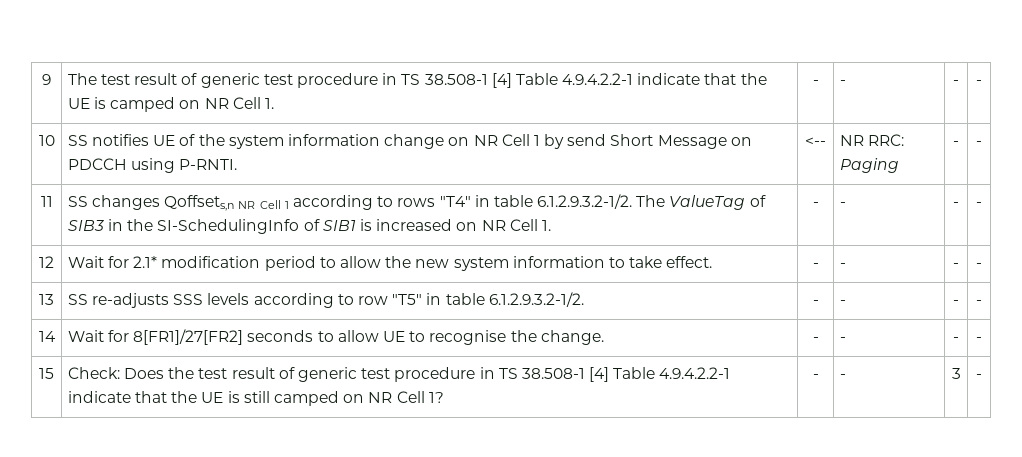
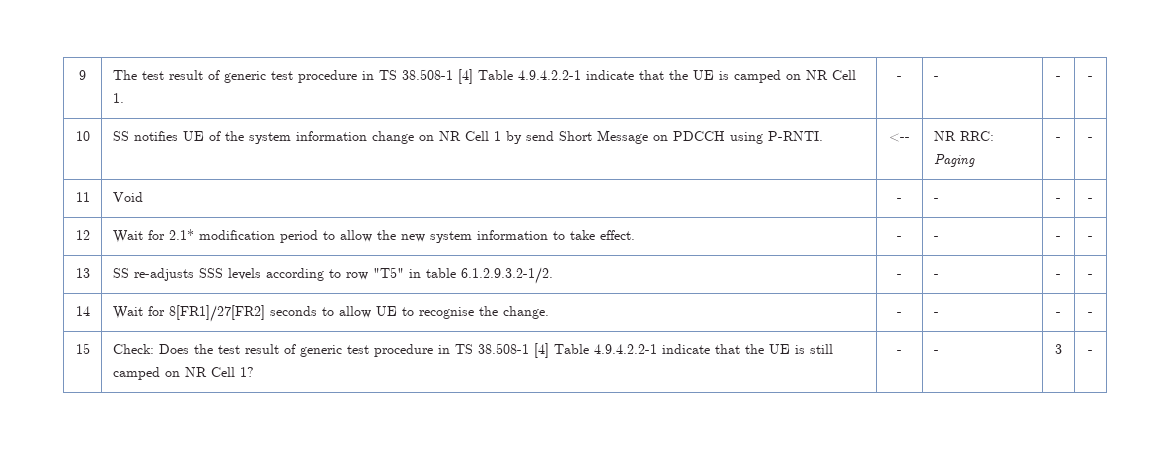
[67,194,766,211] [67,219,551,234] SS changes Qoffsets,n NR Cell 1 according to rows "T4" in table 6.1.2.9.3.2-1/2. The ValueTag of SIB3 in the SI-SchedulingInfo of SIB1 is increased on NR Cell 1. -> [112,192,143,202] Void

